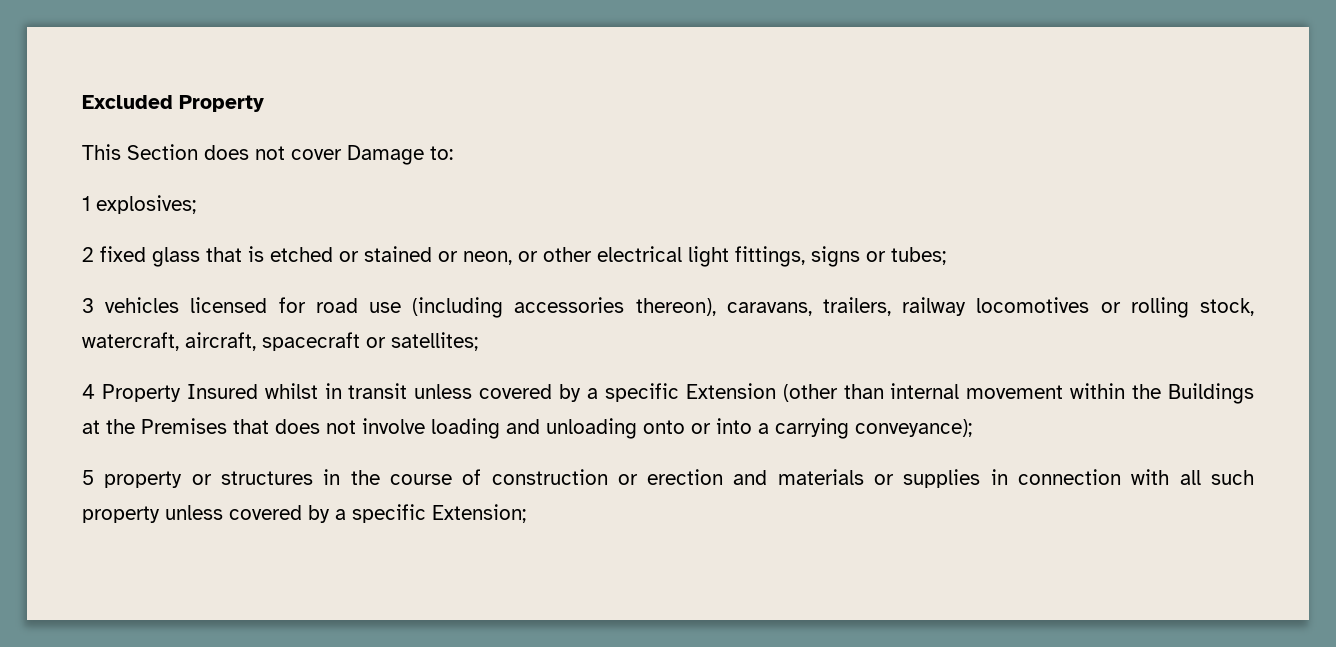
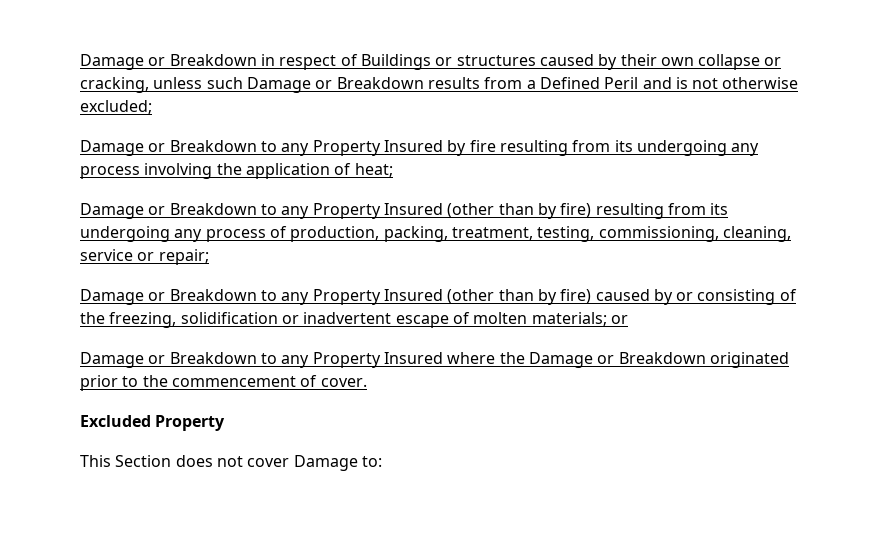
(82, 102) none -> [80,54,782,70] [80,77,799,93] [80,100,152,114] [80,140,760,156] [80,163,393,179] [80,203,729,219] [80,226,791,242] [80,249,209,265] [80,289,797,305] [80,312,628,328] [80,352,789,368] [80,375,367,391] Damage or Breakdown in respect of Buildings or structures caused by their own collapse or cracking, unless such Damage or Breakdown results from a Defined Peril and is not otherwise excluded; // Damage or Breakdown to any Property Insured by fire resulting from its undergoing any process involving the application of heat; // Damage or Breakdown to any Property Insured (other than by fire) resulting from its undergoing any process of production, packing, treatment, testing, commissioning, cleaning, service or repair; // Damage or Breakdown to any Property Insured (other than by fire) caused by or consisting of the freezing, solidification or inadvertent escape of molten materials; or // Damage or Breakdown to any Property Insured where the Damage or Breakdown originated prior to the commencement of cover. //
[82,195,196,214] [82,246,946,267] [82,297,1255,318] [82,332,478,351] [82,383,1255,404] [82,418,972,439] [82,469,1254,488] [82,504,526,523] // 1 explosives; // 2 fixed glass that is etched or stained or neon, or other electrical light fittings, signs or tubes; // 3 vehicles licensed for road use (including accessories thereon), caravans, trailers, railway locomotives or rolling stock, watercraft, aircraft, spacecraft or satellites; // 4 Property Insured whilst in transit unless covered by a specific Extension (other than internal movement within the Buildings at the Premises that does not involve loading and unloading onto or into a carrying conveyance); // 5 property or structures in the course of construction or erection and materials or supplies in connection with all such property unless covered by a specific Extension; -> (382, 461) none

